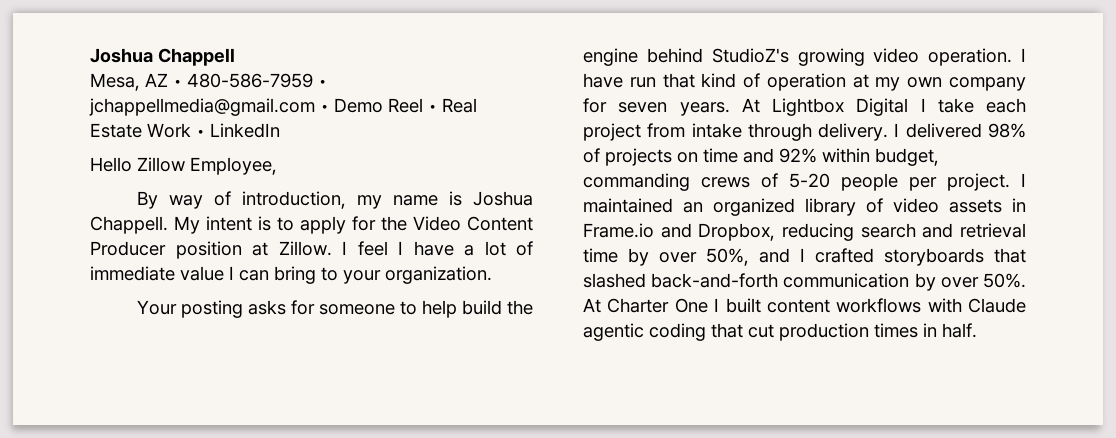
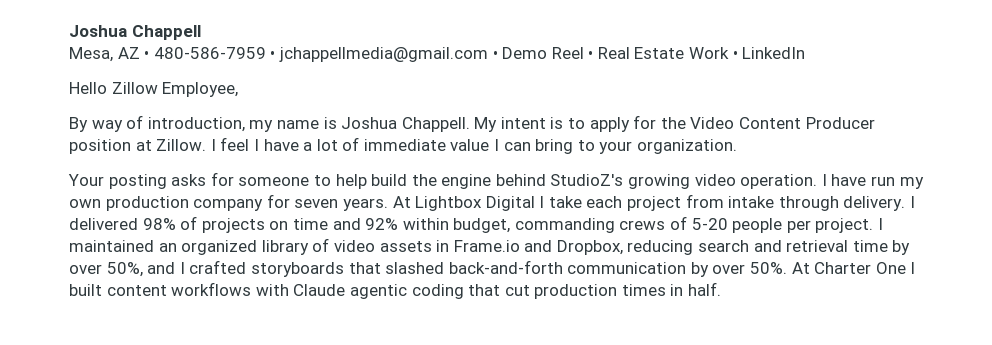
[662,73,869,91] that kind of operation at -> (896, 181) none
(943, 82) none -> [105,196,189,211] production

